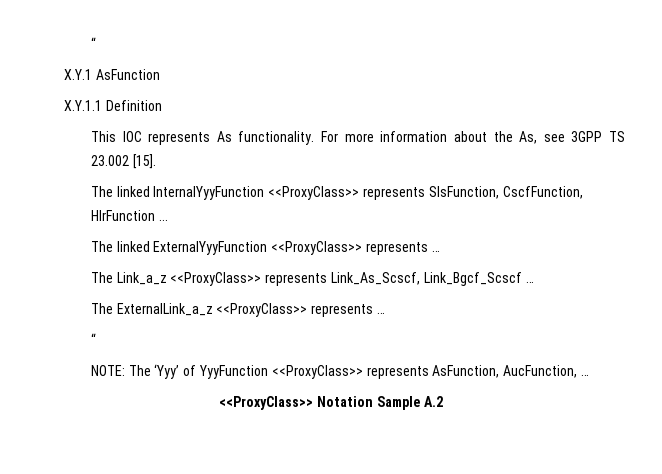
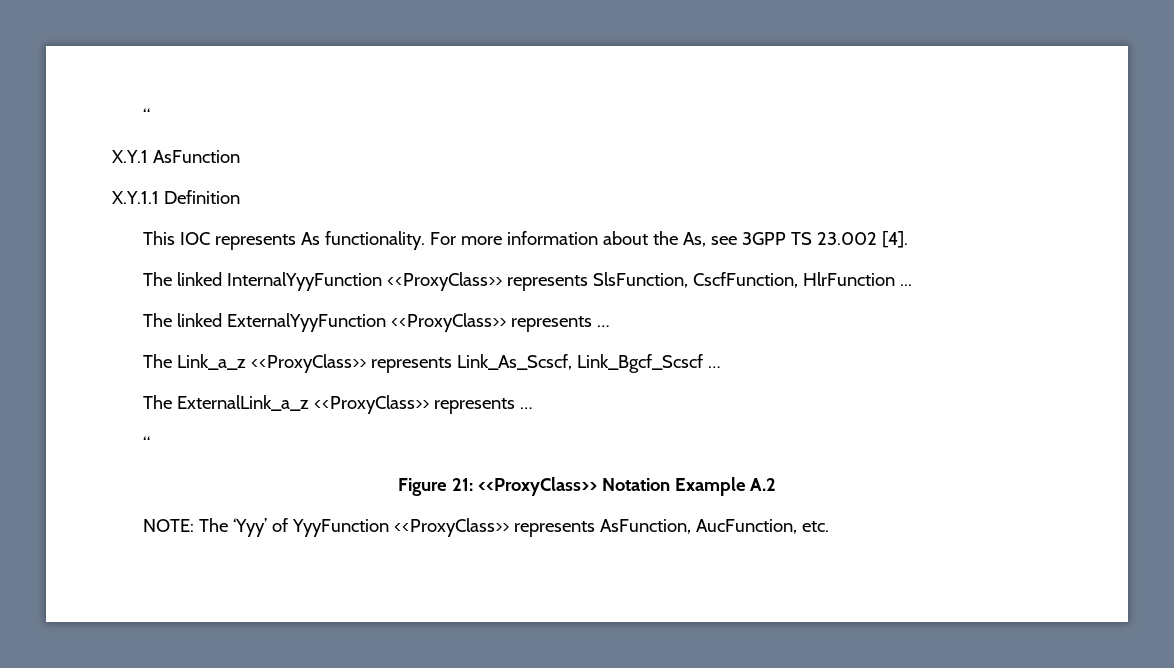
[132,154,156,169] [15]. -> [882,231,909,248] [4].
(96, 339) none -> [397,477,777,496] // Figure 21: <<ProxyClass>> Notation Example A.2
[580,374,589,376] [219,396,443,410] … // <<ProxyClass>> Notation Sample A.2 -> [802,521,830,532] etc.

